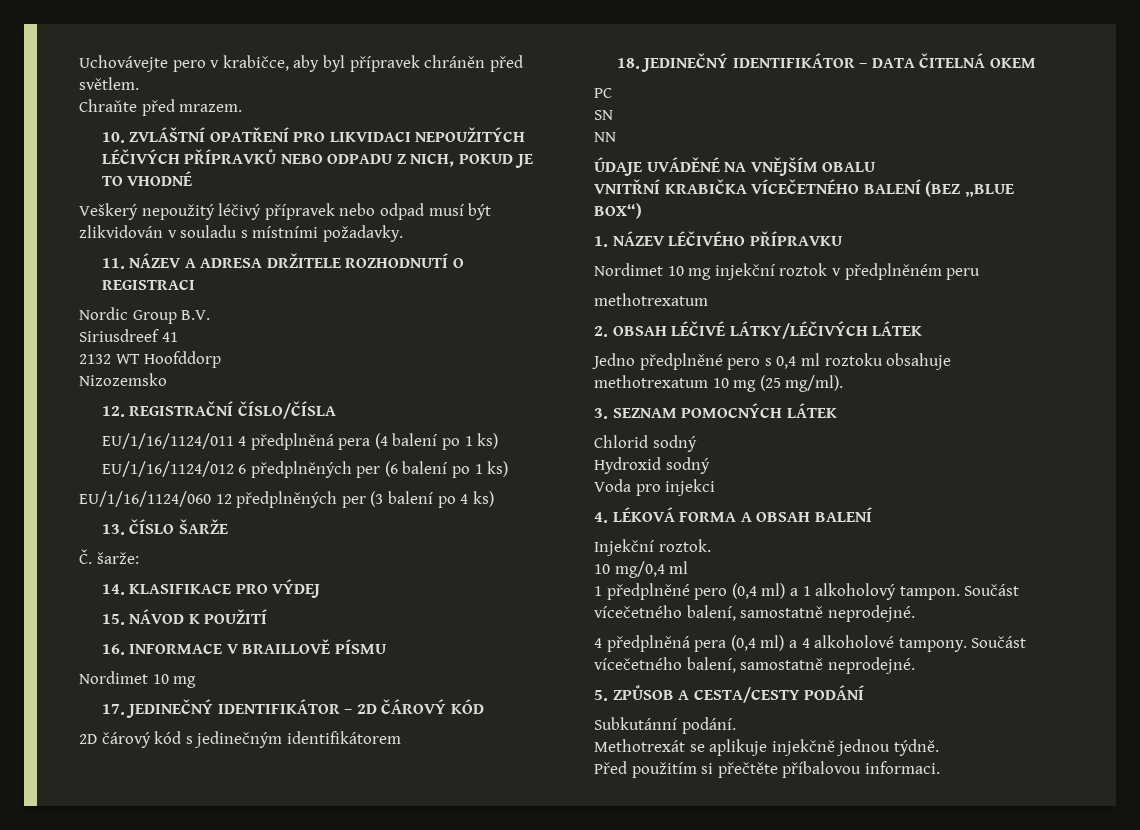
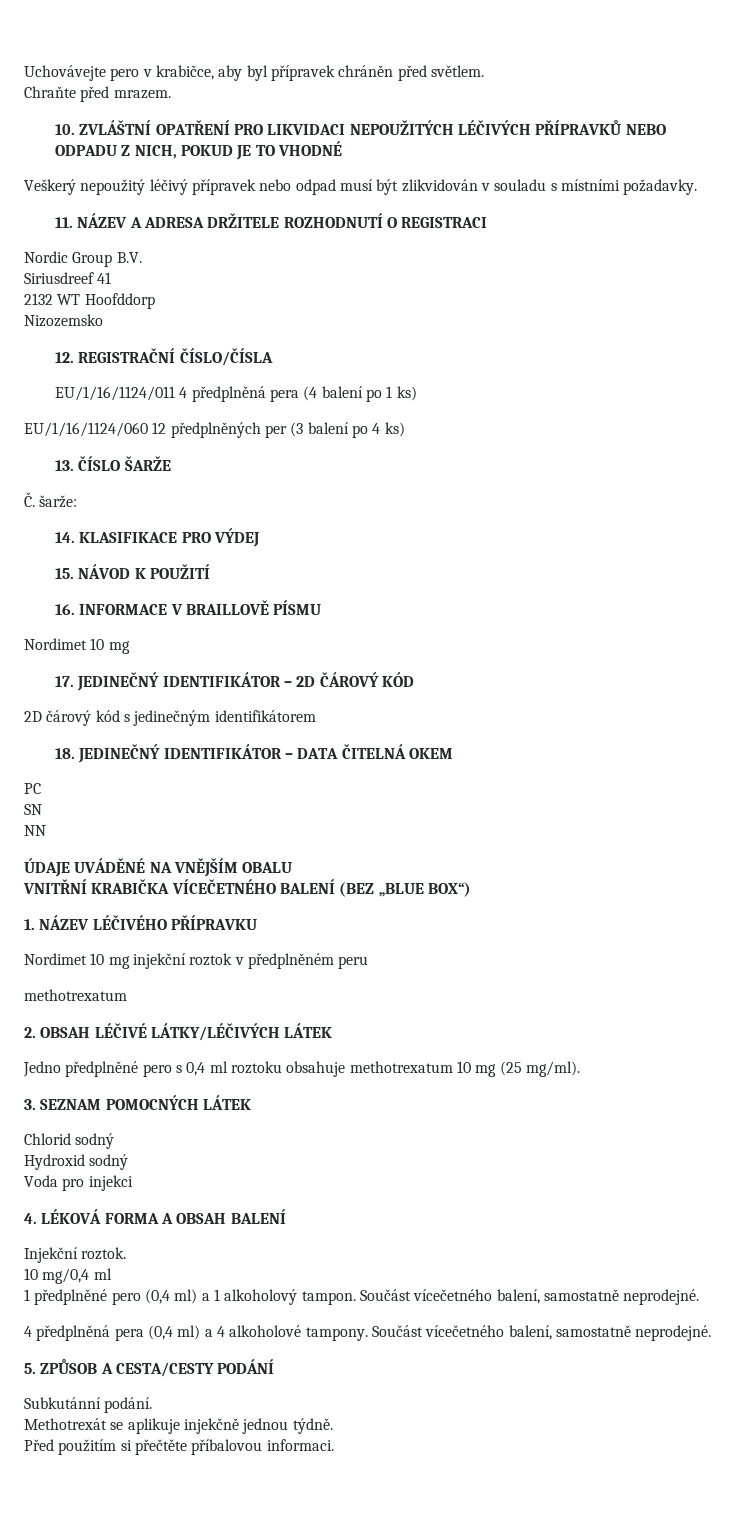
[101,461,509,478] // EU/1/16/1124/012 6 předplněných per (6 balení po 1 ks) -> (417, 393) none

